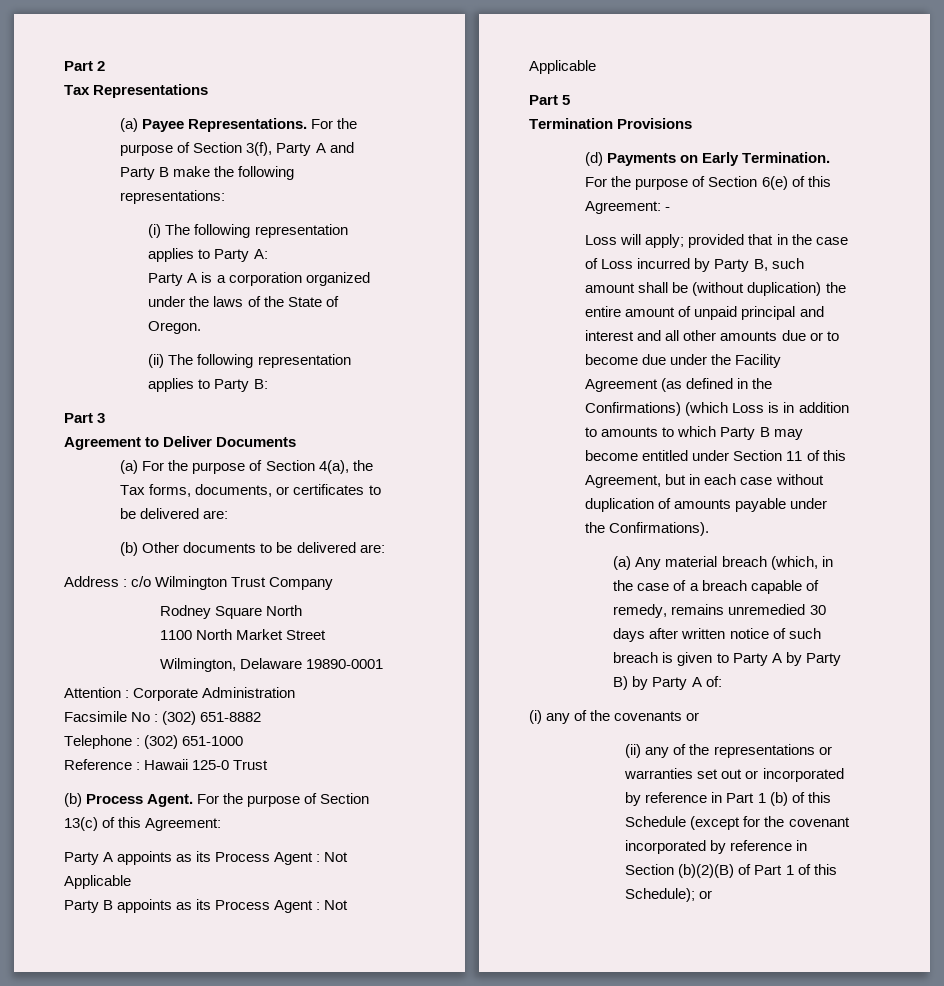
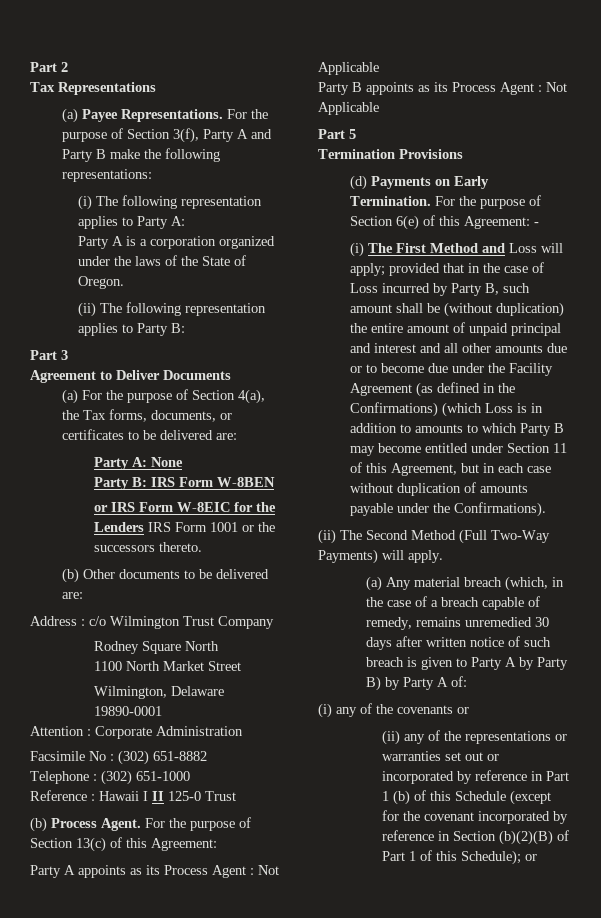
(229, 514) none -> [94,457,184,470] [94,477,276,490] [94,502,277,512] [94,522,276,532] [94,542,203,552] // Party A: None // Party B: IRS Form W-8BEN // or IRS Form W-8EIC for the Lenders IRS Form 1001 or the successors thereto.
(189, 764) none -> [143,791,164,801] I II
(671, 209) none -> [350,242,506,257] (i) The First Method and
(710, 529) none -> [318,529,550,544] [318,549,443,564] // (ii) The Second Method (Full Two-Way Payments) will apply.

